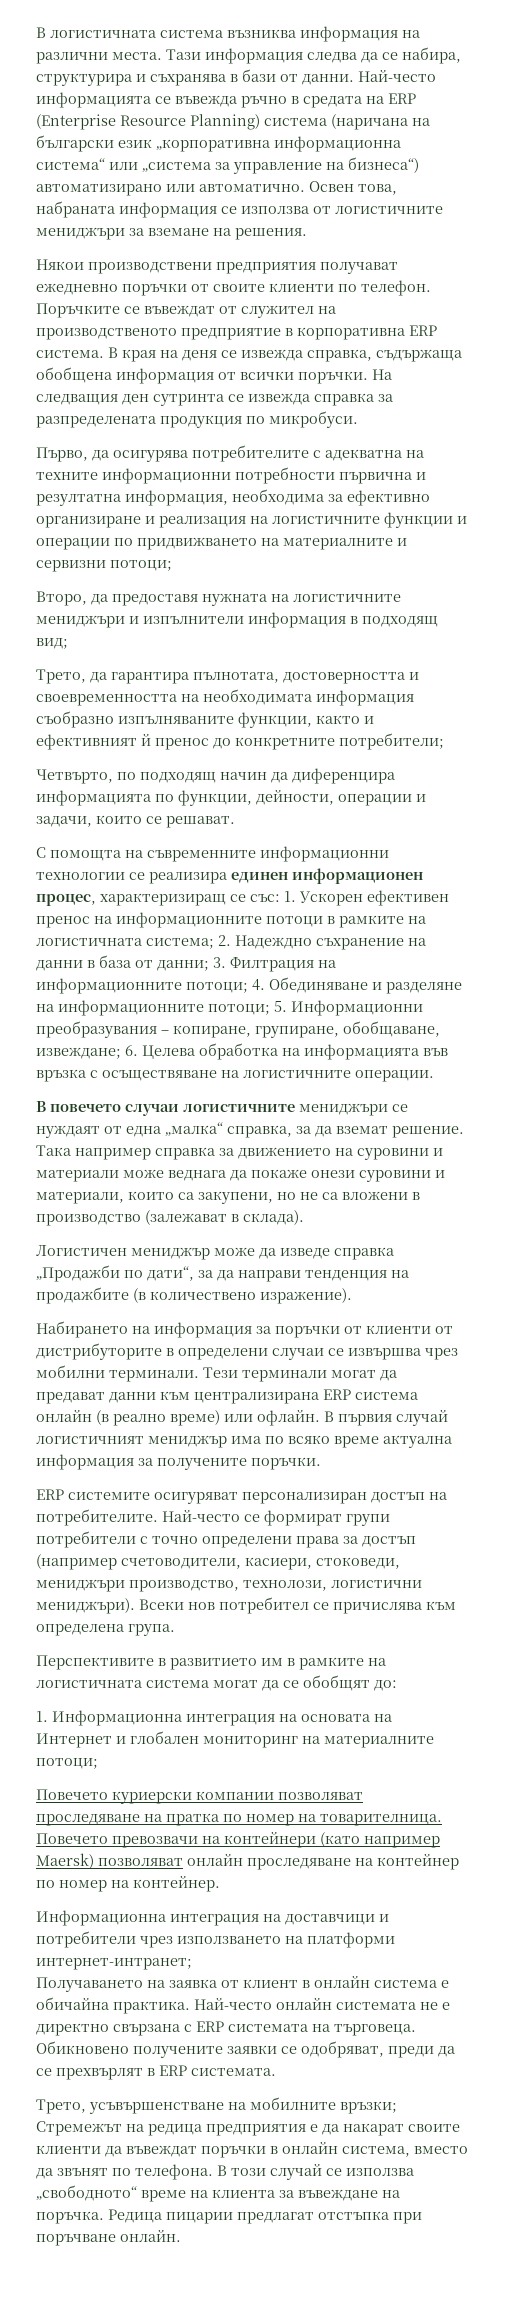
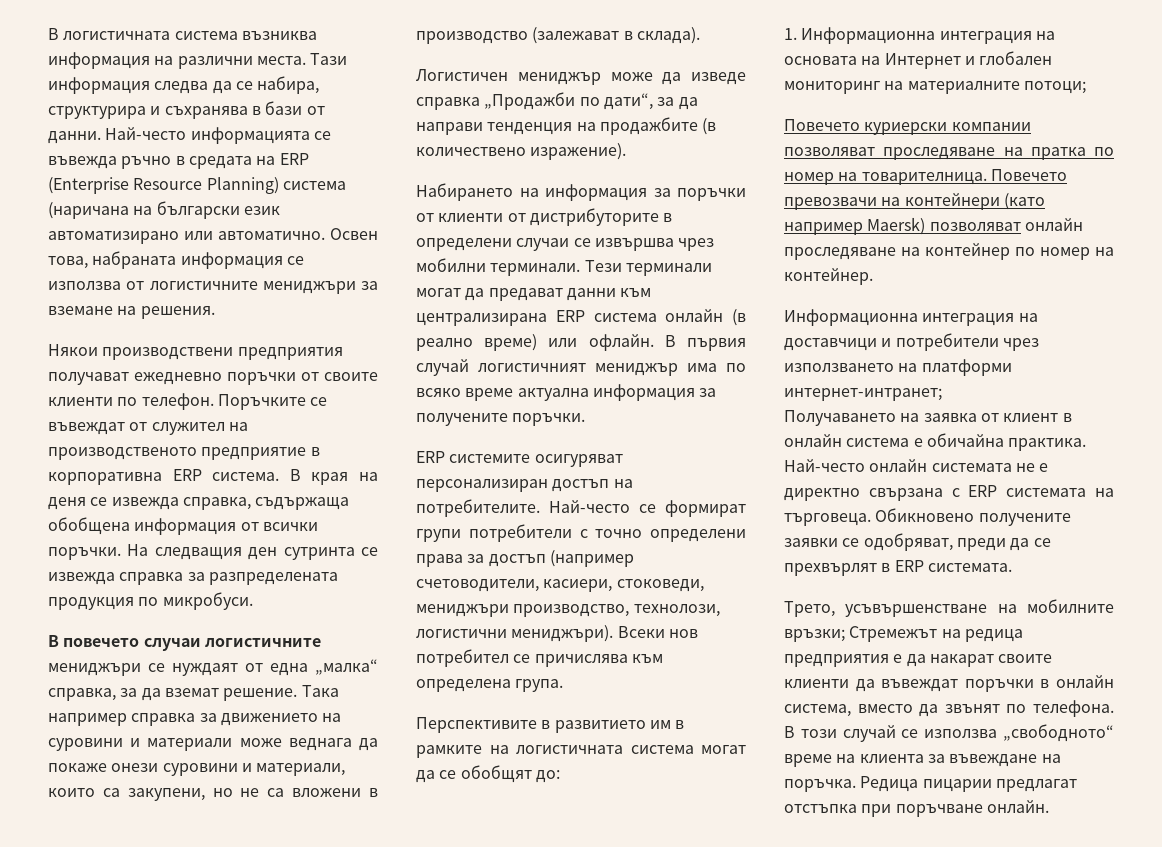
[156,136,401,152] [36,157,419,174] „корпоративна информационна система“ или „система за управление на бизнеса“) -> (280, 210) none
[36,445,424,462] [36,467,426,484] [36,489,430,506] [36,512,467,528] [36,537,407,550] [36,560,172,572] [36,591,401,606] [36,612,438,628] [36,638,68,649] [36,669,419,684] [36,689,414,706] [36,711,374,728] [36,733,444,750] [36,768,395,784] [36,790,426,806] [36,815,235,828] [36,846,389,862] [36,868,423,884] [36,890,449,906] [36,912,426,928] [36,935,426,950] [36,955,336,972] [36,977,462,994] [36,1000,423,1016] [36,1021,440,1038] [36,1043,448,1060] [36,1069,434,1082] // Първо, да осигурява потребителите с адекватна на техните информационни потребности първична и резултатна информация, необходима за ефективно организиране и реализация на логистичните функции и операции по придвижването на материалните и сервизни потоци; // Второ, да предоставя нужната на логистичните мениджъри и изпълнители информация в подходящ вид; // Трето, да гарантира пълнотата, достоверността и своевременността на необходимата информация съобразно изпълняваните функции, както и ефективният й пренос до конкретните потребители; // Четвърто, по подходящ начин да диференцира информацията по функции, дейности, операции и задачи, които се решават. // С помощта на съвременните информационни технологии се реализира единен информационен процес, характеризиращ се със: 1. Ускорен ефективен пренос на информационните потоци в рамките на логистичната система; 2. Надеждно съхранение на данни в база от данни; 3. Филтрация на информационните потоци; 4. Обединяване и разделяне на информационните потоци; 5. Информационни преобразувания – копиране, групиране, обобщаване, извеждане; 6. Целева обработка на информацията във връзка с осъществяване на логистичните операции. -> (253, 601) none

